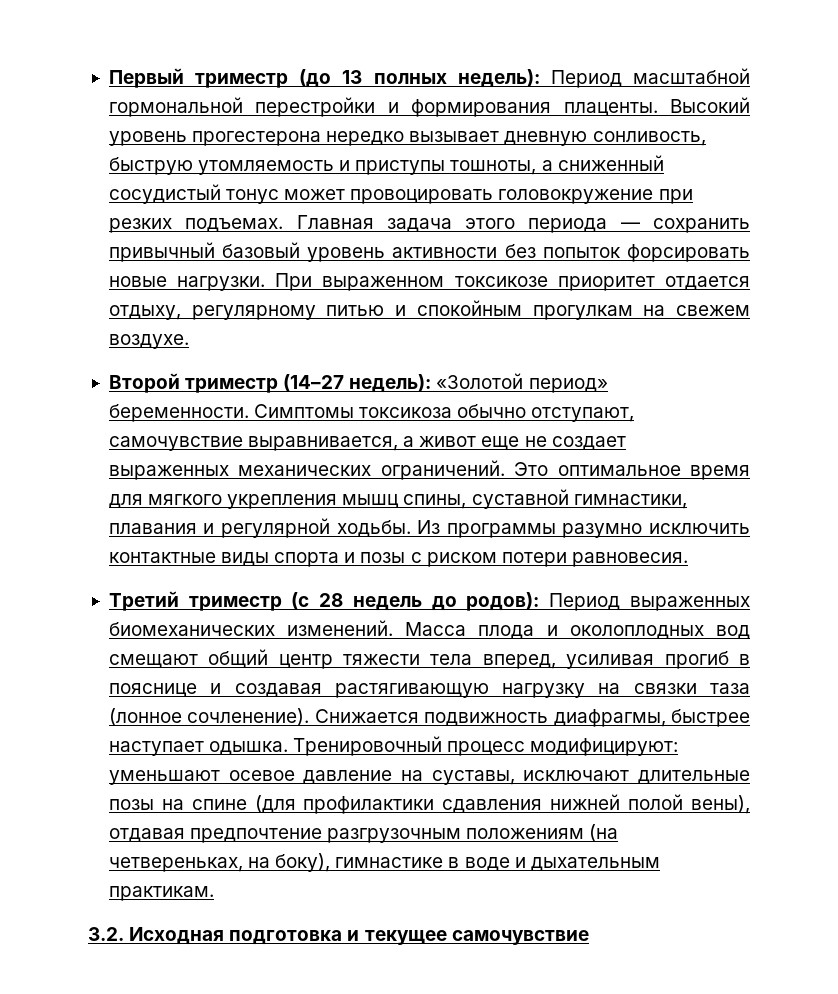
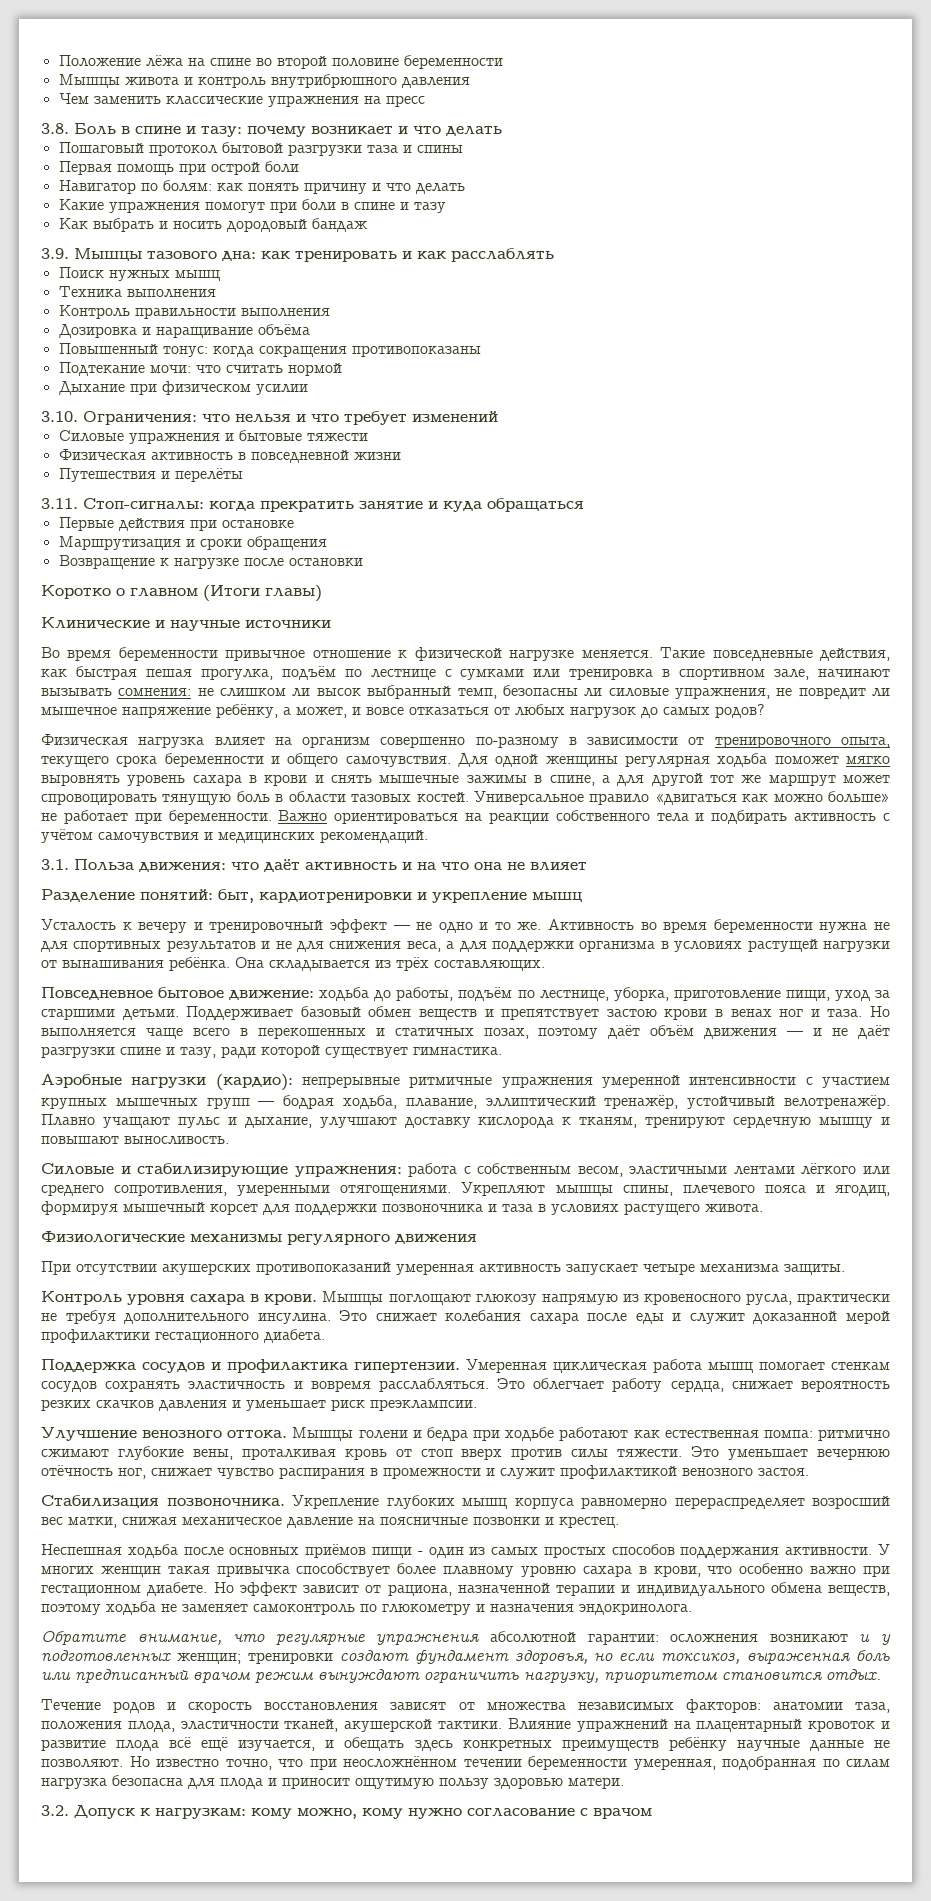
[108,68,750,88] [108,97,751,117] [108,131,706,146] [108,155,664,175] [108,184,693,204] [108,215,750,233] [108,242,750,262] [108,273,751,291] [108,300,750,320] [108,334,189,349] [108,373,608,393] [108,404,635,422] [108,436,626,451] [108,460,751,480] [108,489,687,509] [108,518,750,538] [108,552,688,567] [108,591,750,611] [108,620,751,639] [108,649,751,669] [108,683,750,698] [108,708,750,727] [108,736,679,756] [108,770,750,785] [108,794,751,814] [108,824,619,843] [108,853,660,872] [108,886,214,901] [88,927,589,945] Первый триместр (до 13 полных недель): Период масштабной гормональной перестройки и формирования плаценты. Высокий уровень прогестерона нередко вызывает дневную сонливость, быструю утомляемость и приступы тошноты, а сниженный сосудистый тонус может провоцировать головокружение при резких подъемах. Главная задача этого периода — сохранить привычный базовый уровень активности без попыток форсировать новые нагрузки. При выраженном токсикозе приоритет отдается отдыху, регулярному питью и спокойным прогулкам на свежем воздухе. // Второй триместр (14–27 недель): «Золотой период» беременности. Симптомы токсикоза обычно отступают, самочувствие выравнивается, а живот еще не создает выраженных механических ограничений. Это оптимальное время для мягкого укрепления мышц спины, суставной гимнастики, плавания и регулярной ходьбы. Из программы разумно исключить контактные виды спорта и позы с риском потери равновесия. // Третий триместр (с 28 недель до родов): Период выраженных биомеханических изменений. Масса плода и околоплодных вод смещают общий центр тяжести тела вперед, усиливая прогиб в пояснице и создавая растягивающую нагрузку на связки таза (лонное сочленение). Снижается подвижность диафрагмы, быстрее наступает одышка. Тренировочный процесс модифицируют: уменьшают осевое давление на суставы, исключают длительные позы на спине (для профилактики сдавления нижней полой вены), отдавая предпочтение разгрузочным положениям (на четвереньках, на боку), гимнастике в воде и дыхательным практикам. // 3.2. Исходная подготовка и текущее самочувствие -> [58,55,503,69] [58,74,470,88] [58,93,425,107] [41,123,502,137] [58,142,463,156] [58,161,299,175] [58,180,465,194] [58,199,446,213] [58,218,367,232] [41,248,554,262] [58,267,220,281] [58,286,216,298] [58,305,330,319] [58,324,310,338] [58,343,481,357] [58,362,342,376] [58,381,308,395] [41,411,498,425] [58,430,368,444] [58,449,401,463] [58,468,243,482] [41,498,584,512] [58,517,294,531] [58,536,327,550] [58,555,363,569] [41,585,322,602] [41,617,331,631] [41,647,891,661] [41,666,891,680] [41,685,891,699] [41,704,765,718] [41,734,890,748] [41,753,891,767] [41,773,891,786] [41,791,890,805] [41,810,890,824] [41,829,428,843] [41,859,587,872] [41,889,582,903] [41,919,890,933] [41,939,890,952] [41,957,545,971] [41,987,891,1001] [41,1006,891,1020] [41,1025,890,1039] [41,1045,502,1058] [41,1074,891,1091] [41,1095,890,1109] [41,1114,890,1128] [41,1136,229,1145] [41,1163,890,1177] [41,1182,891,1196] [41,1201,763,1215] [41,1231,477,1245] [41,1261,845,1275] [41,1291,891,1305] [41,1310,891,1324] [41,1329,325,1343] [41,1359,890,1373] [41,1378,890,1392] [41,1399,477,1411] [41,1427,890,1441] [41,1446,890,1460] [41,1465,809,1479] [41,1495,890,1509] [41,1516,619,1528] [41,1544,891,1558] [41,1563,891,1577] [41,1582,890,1596] [41,1601,692,1615] [41,1631,892,1645] [41,1650,890,1664] [41,1669,881,1683] [41,1699,890,1713] [41,1718,891,1732] [41,1737,891,1751] [41,1756,890,1770] [41,1775,624,1789] [41,1805,652,1819] Положение лёжа на спине во второй половине беременности // Мышцы живота и контроль внутрибрюшного давления // Чем заменить классические упражнения на пресс // 3.8. Боль в спине и тазу: почему возникает и что делать // Пошаговый протокол бытовой разгрузки таза и спины // Первая помощь при острой боли // Навигатор по болям: как понять причину и что делать // Какие упражнения помогут при боли в спине и тазу // Как выбрать и носить дородовый бандаж // 3.9. Мышцы тазового дна: как тренировать и как расслаблять // Поиск нужных мышц // Техника выполнения // Контроль правильности выполнения // Дозировка и наращивание объёма // Повышенный тонус: когда сокращения противопоказаны // Подтекание мочи: что считать нормой // Дыхание при физическом усилии // 3.10. Ограничения: что нельзя и что требует изменений // Силовые упражнения и бытовые тяжести // Физическая активность в повседневной жизни // Путешествия и перелёты // 3.11. Стоп-сигналы: когда прекратить занятие и куда обращаться // Первые действия при остановке // Маршрутизация и сроки обращения // Возвращение к нагрузке после остановки // Коротко о главном (Итоги главы) // Клинические и научные источники // Во время беременности привычное отношение к физической нагрузке меняется. Такие повседневные действия, как быстрая пешая прогулка, подъём по лестнице с сумками или тренировка в спортивном зале, начинают вызывать сомнения: не слишком ли высок выбранный темп, безопасны ли силовые упражнения, не повредит ли мышечное напряжение ребёнку, а может, и вовсе отказаться от любых нагрузок до самых родов? // Физическая нагрузка влияет на организм совершенно по-разному в зависимости от тренировочного опыта, текущего срока беременности и общего самочувствия. Для одной женщины регулярная ходьба поможет мягко выровнять уровень сахара в крови и снять мышечные зажимы в спине, а для другой тот же маршрут может спровоцировать тянущую боль в области тазовых костей. Универсальное правило «двигаться как можно больше» не работает при беременности. Важно ориентироваться на реакции собственного тела и подбирать активность с учётом самочувствия и медицинских рекомендаций. // 3.1. Польза движения: что даёт активность и на что она не влияет // Разделение понятий: быт, кардиотренировки и укрепление мышц // Усталость к вечеру и тренировочный эффект — не одно и то же. Активность во время беременности нужна не для спортивных результатов и не для снижения веса, а для поддержки организма в условиях растущей нагрузки от вынашивания ребёнка. Она складывается из трёх составляющих. // Повседневное бытовое движение: ходьба до работы, подъём по лестнице, уборка, приготовление пищи, уход за старшими детьми. Поддерживает базовый обмен веществ и препятствует застою крови в венах ног и таза. Но выполняется чаще всего в перекошенных и статичных позах, поэтому даёт объём движения — и не даёт разгрузки спине и тазу, ради которой существует гимнастика. // Аэробные нагрузки (кардио): непрерывные ритмичные упражнения умеренной интенсивности с участием крупных мышечных групп — бодрая ходьба, плавание, эллиптический тренажёр, устойчивый велотренажёр. Плавно учащают пульс и дыхание, улучшают доставку кислорода к тканям, тренируют сердечную мышцу и повышают выносливость. // Силовые и стабилизирующие упражнения: работа с собственным весом, эластичными лентами лёгкого или среднего сопротивления, умеренными отягощениями. Укрепляют мышцы спины, плечевого пояса и ягодиц, формируя мышечный корсет для поддержки позвоночника и таза в условиях растущего живота. // Физиологические механизмы регулярного движения // При отсутствии акушерских противопоказаний умеренная активность запускает четыре механизма защиты. // Контроль уровня сахара в крови. Мышцы поглощают глюкозу напрямую из кровеносного русла, практически не требуя дополнительного инсулина. Это снижает колебания сахара после еды и служит доказанной мерой профилактики гестационного диабета. // Поддержка сосудов и профилактика гипертензии. Умеренная циклическая работа мышц помогает стенкам сосудов сохранять эластичность и вовремя расслабляться. Это облегчает работу сердца, снижает вероятность резких скачков давления и уменьшает риск преэклампсии. // Улучшение венозного оттока. Мышцы голени и бедра при ходьбе работают как естественная помпа: ритмично сжимают глубокие вены, проталкивая кровь от стоп вверх против силы тяжести. Это уменьшает вечернюю отёчность ног, снижает чувство распирания в промежности и служит профилактикой венозного застоя. // Стабилизация позвоночника. Укрепление глубоких мышц корпуса равномерно перераспределяет возросший вес матки, снижая механическое давление на поясничные позвонки и крестец. // Неспешная ходьба после основных приёмов пищи - один из самых простых способов поддержания активности. У многих женщин такая привычка способствует более плавному уровню сахара в крови, что особенно важно при гестационном диабете. Но эффект зависит от рациона, назначенной терапии и индивидуального обмена веществ, поэтому ходьба не заменяет самоконтроль по глюкометру и назначения эндокринолога. // Обратите внимание, что регулярные упражнения абсолютной гарантии: осложнения возникают и у подготовленных женщин; тренировки создают фундамент здоровья, но если токсикоз, выраженная боль или предписанный врачом режим вынуждают ограничить нагрузку, приоритетом становится отдых. // Течение родов и скорость восстановления зависят от множества независимых факторов: анатомии таза, положения плода, эластичности тканей, акушерской тактики. Влияние упражнений на плацентарный кровоток и развитие плода всё ещё изучается, и обещать здесь конкретных преимуществ ребёнку научные данные не позволяют. Но известно точно, что при неосложнённом течении беременности умеренная, подобранная по силам нагрузка безопасна для плода и приносит ощутимую пользу здоровью матери. // 3.2. Допуск к нагрузкам: кому можно, кому нужно согласование с врачом

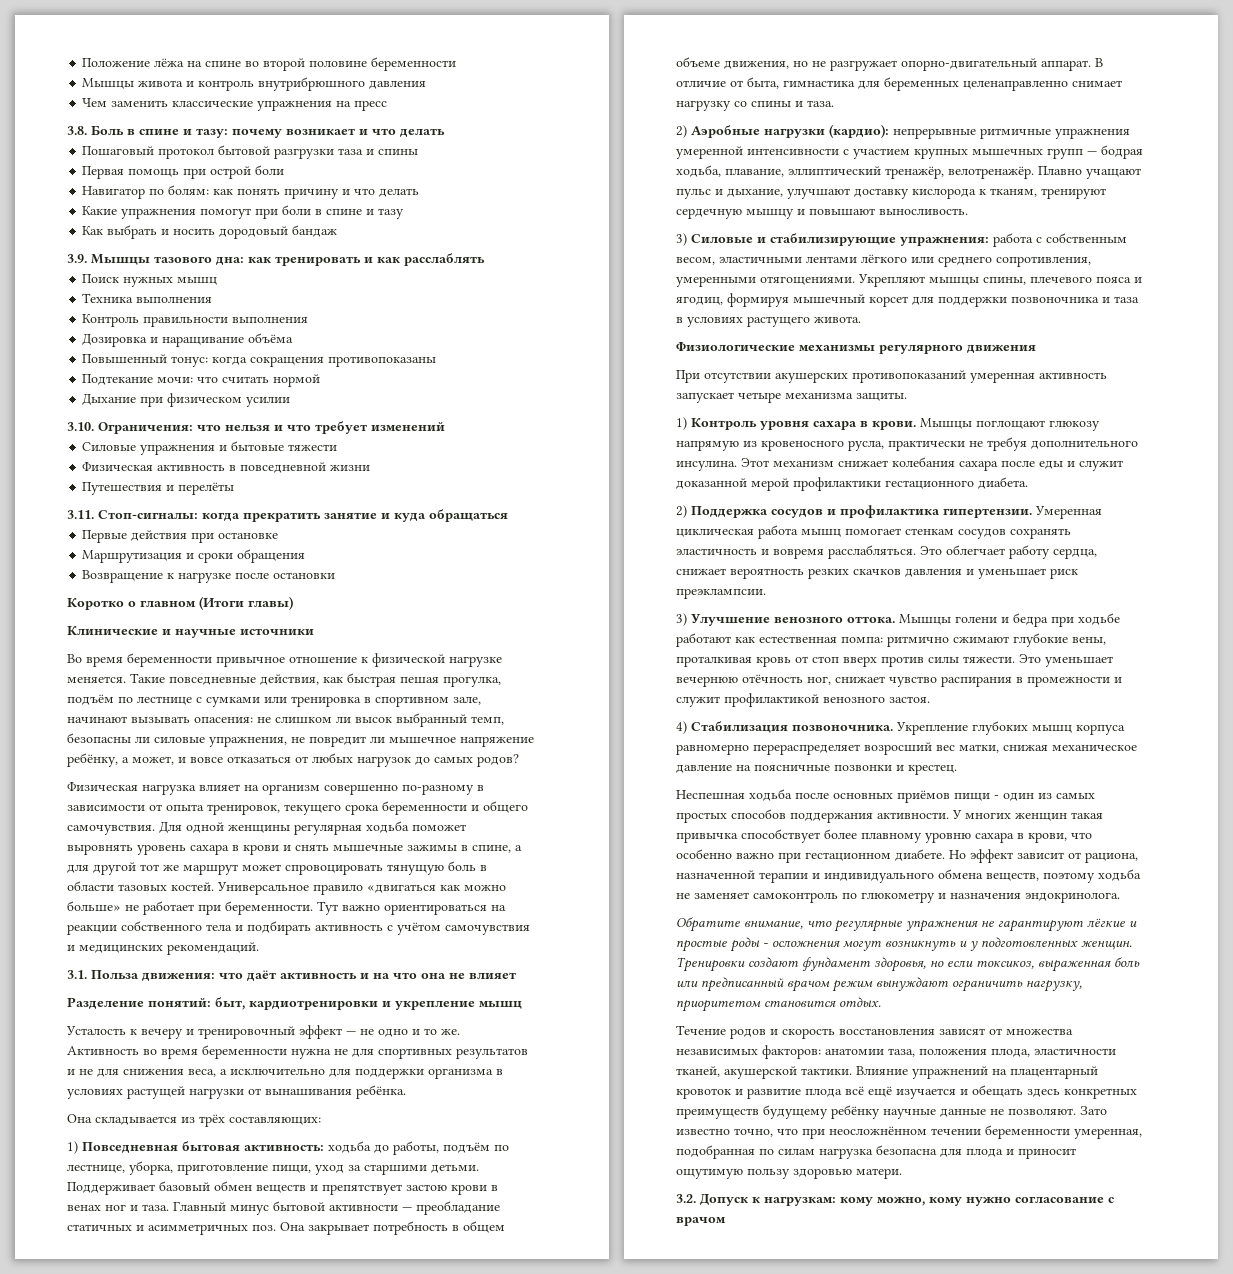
[118,688,192,696] сомнения: -> [194,717,253,723] опасения:
[714,736,890,748] тренировочного опыта, -> [166,804,280,815] опыта тренировок,
[846,756,891,764] мягко -> (466, 827) none
[278,810,328,821] Важно -> [317,901,380,915] Тут важно
(455, 945) none -> [230,1068,325,1075] исключительно
(230, 964) none -> (406, 1092) //
[434,960,545,971] [41,987,315,1000] составляющих. // Повседневное бытовое движение: -> [229,1116,321,1125] [67,1141,324,1154] составляющих: // 1) Повседневная бытовая активность:
[870,1006,891,1017] [41,1025,890,1039] [41,1045,502,1058] Но выполняется чаще всего в перекошенных и статичных позах, поэтому даёт объём движения — и не даёт разгрузки спине и тазу, ради которой существует гимнастика. // -> [173,1201,500,1215] [67,1221,505,1235] [676,57,1103,71] [676,77,1122,91] [676,100,834,111] [676,125,687,138] Главный минус бытовой активности — преобладание статичных и асимметричных поз. Она закрывает потребность в общем объеме движения, но не разгружает опорно-двигательный аппарат. В отличие от быта, гимнастика для беременных целенаправленно снимает нагрузку со спины и таза. // 2)
[687,1096,776,1109] устойчивый -> (944, 172) none
(229, 1140) none -> [676,233,687,246] 3)
(845, 1269) none -> [676,417,687,430] 1)
[339,1310,368,1321] Это -> [741,458,834,467] Этот механизм
(325, 1336) none -> [676,505,687,518] 2)
(477, 1405) none -> [676,613,687,626] 3)
(809, 1472) none -> [676,721,687,734] 4)
[490,1631,848,1645] абсолютной гарантии: осложнения возникают -> [981,918,1137,932] [676,937,956,952] не гарантируют лёгкие и простые роды - осложнения могут возникнуть
[176,1652,333,1664] женщин; тренировки -> [1081,940,1132,950] [676,957,745,972] женщин. Тренировки
[238,1740,316,1751] изучается, -> [896,1088,956,1099] изучается
(659, 1745) none -> [763,1105,828,1119] будущему
[129,1756,150,1767] Но -> [1080,1106,1107,1115] Зато

